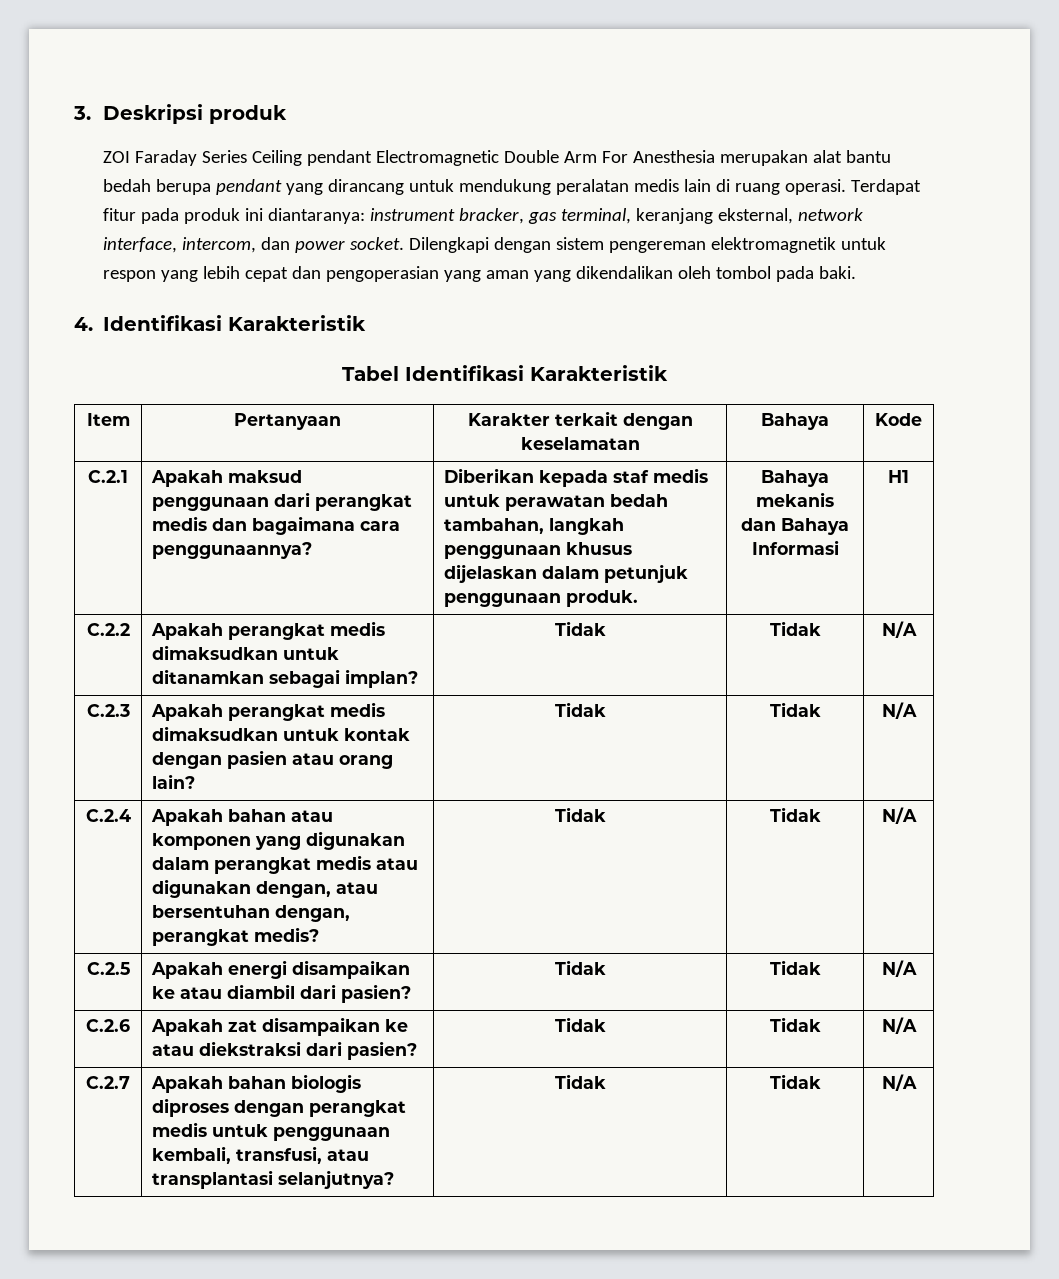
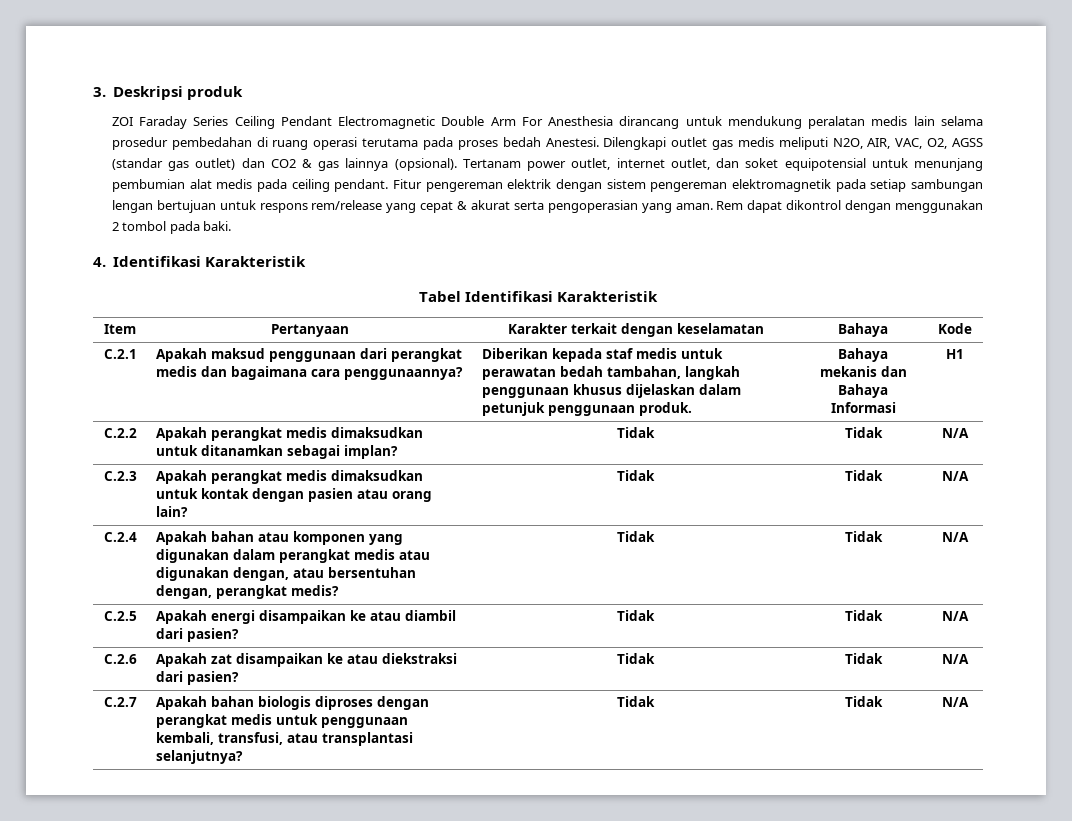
[307,150,373,166] pendant -> [280,116,332,126] Pendant
[720,150,892,166] [103,179,324,195] merupakan alat bantu bedah berupa pendant yang -> (614, 121) none
[716,179,922,195] [103,208,864,224] [103,237,887,253] [103,266,712,282] di ruang operasi. Terdapat fitur pada produk ini diantaranya: instrument bracker, gas terminal, keranjang eksternal, network interface, intercom, dan power socket. Dilengkapi dengan sistem pengereman elektromagnetik untuk respon yang lebih cepat dan pengoperasian yang aman yang dikendalikan oleh -> [940,116,983,126] [111,137,984,150] [111,158,984,171] [111,179,983,192] [111,200,983,213] [111,222,119,231] selama prosedur pembedahan di ruang operasi terutama pada proses bedah Anestesi. Dilengkapi outlet gas medis meliputi N2O, AIR, VAC, O2, AGSS (standar gas outlet) dan CO2 & gas lainnya (opsional). Tertanam power outlet, internet outlet, dan soket equipotensial untuk menunjang pembumian alat medis pada ceiling pendant. Fitur pengereman elektrik dengan sistem pengereman elektromagnetik pada setiap sambungan lengan bertujuan untuk respons rem/release yang cepat & akurat serta pengoperasian yang aman. Rem dapat dikontrol dengan menggunakan 2

